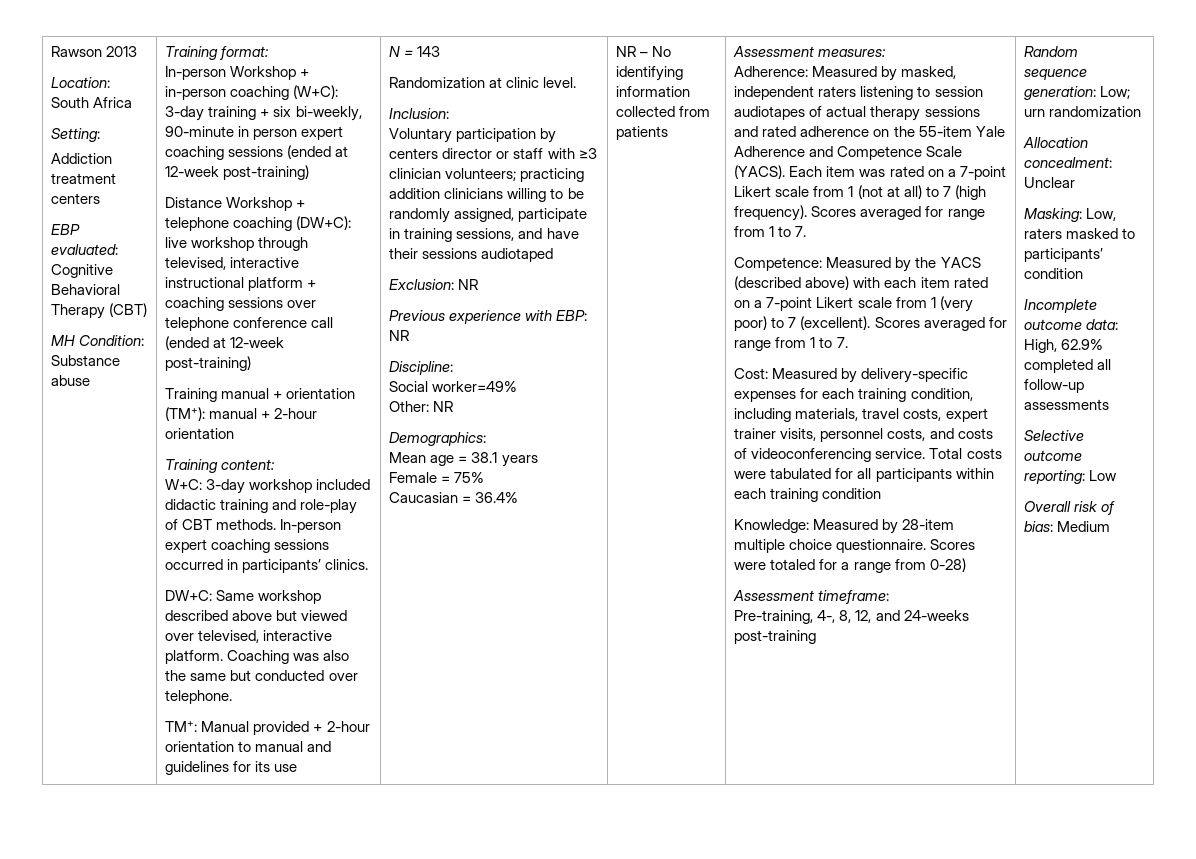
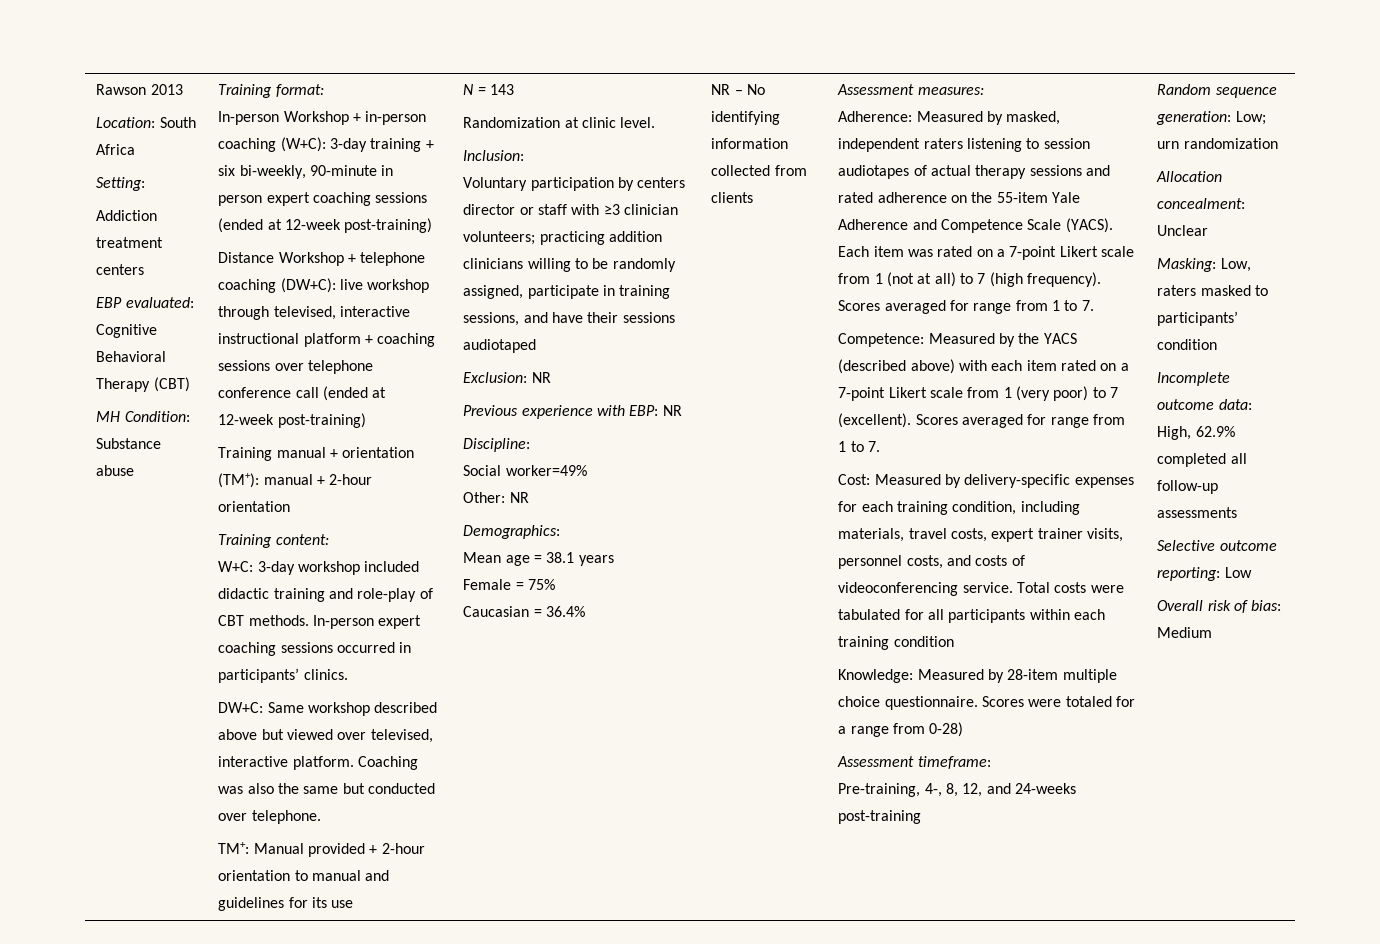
[616,126,669,140] patients -> [711,192,754,203] clients

